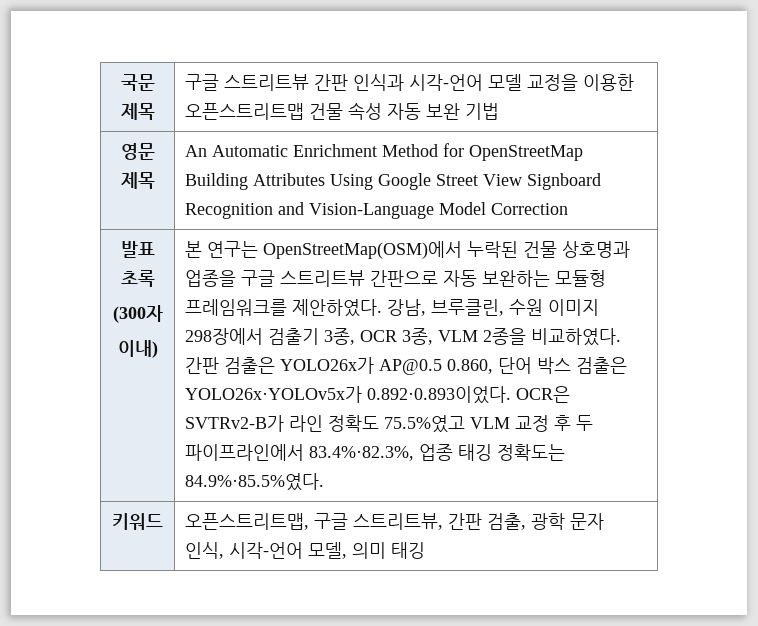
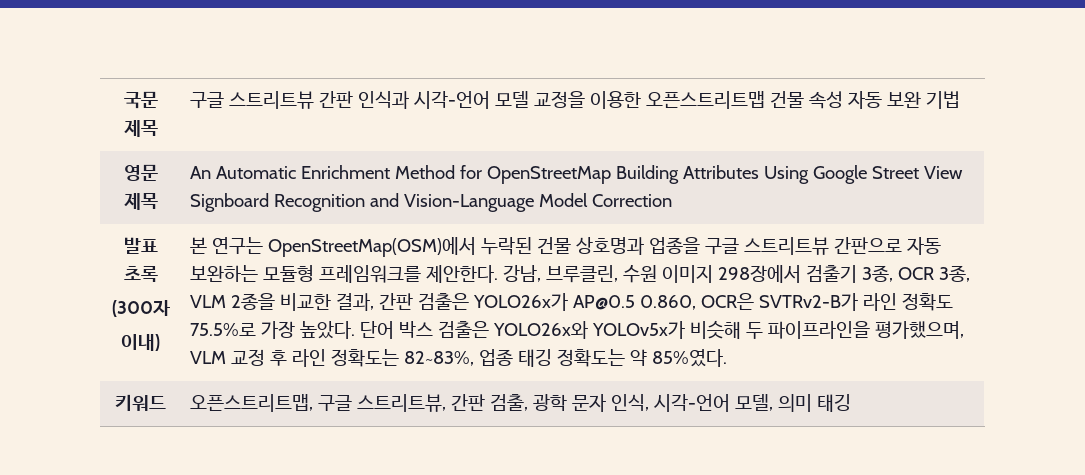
[291,299,382,317] 제안하였다. -> [425,265,498,283] 제안한다.
[530,328,621,346] 비교하였다. -> [279,293,374,311] 비교한 결과,
[497,357,627,374] [184,386,570,404] [184,415,593,433] [184,444,414,461] 단어 박스 검출은 YOLO26x·YOLOv5x가 0.892·0.893이었다. OCR은 SVTRv2-B가 라인 정확도 75.5%였고 VLM 교정 후 두 파이프라인에서 83.4%·82.3%, -> [700,293,953,311] [189,320,964,339] [189,349,474,367] OCR은 SVTRv2-B가 라인 정확도 75.5%로 가장 높았다. 단어 박스 검출은 YOLO26x와 YOLOv5x가 비슷해 두 파이프라인을 평가했으며, VLM 교정 후 라인 정확도는 82~83%,
[184,473,324,491] 84.9%·85.5%였다. -> [629,349,727,367] 약 85%였다.

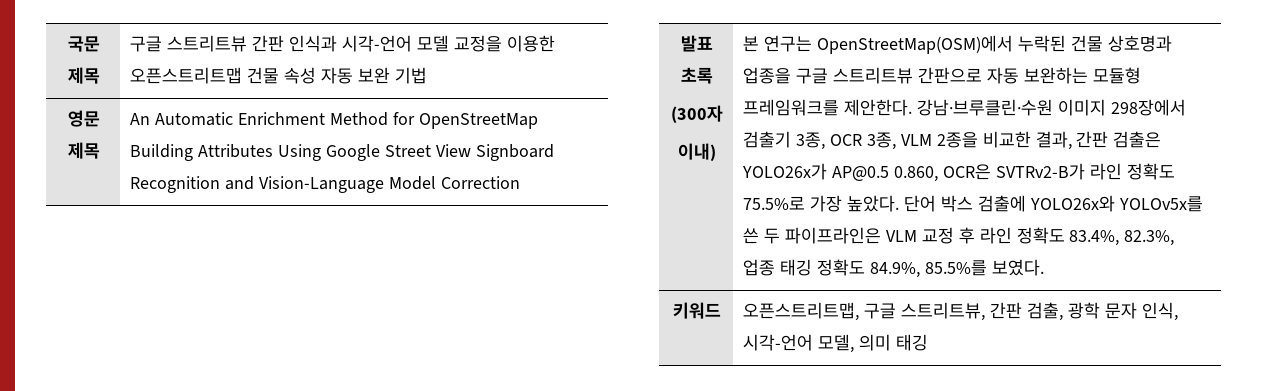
[502,265,657,283] 강남, 브루클린, 수원 -> [917,99,1054,116] 강남·브루클린·수원
[437,320,964,339] [189,349,727,367] 검출은 YOLO26x와 YOLOv5x가 비슷해 두 파이프라인을 평가했으며, VLM 교정 후 라인 정확도는 82~83%, 업종 태깅 정확도는 약 85%였다. -> [977,195,1203,212] [743,227,1175,246] [743,259,1044,278] 검출에 YOLO26x와 YOLOv5x를 쓴 두 파이프라인은 VLM 교정 후 라인 정확도 83.4%, 82.3%, 업종 태깅 정확도 84.9%, 85.5%를 보였다.

